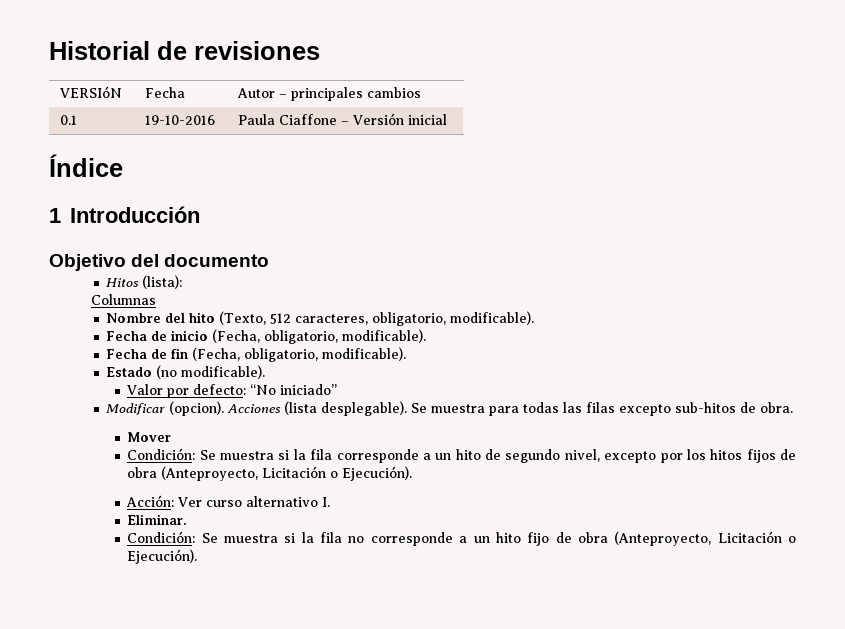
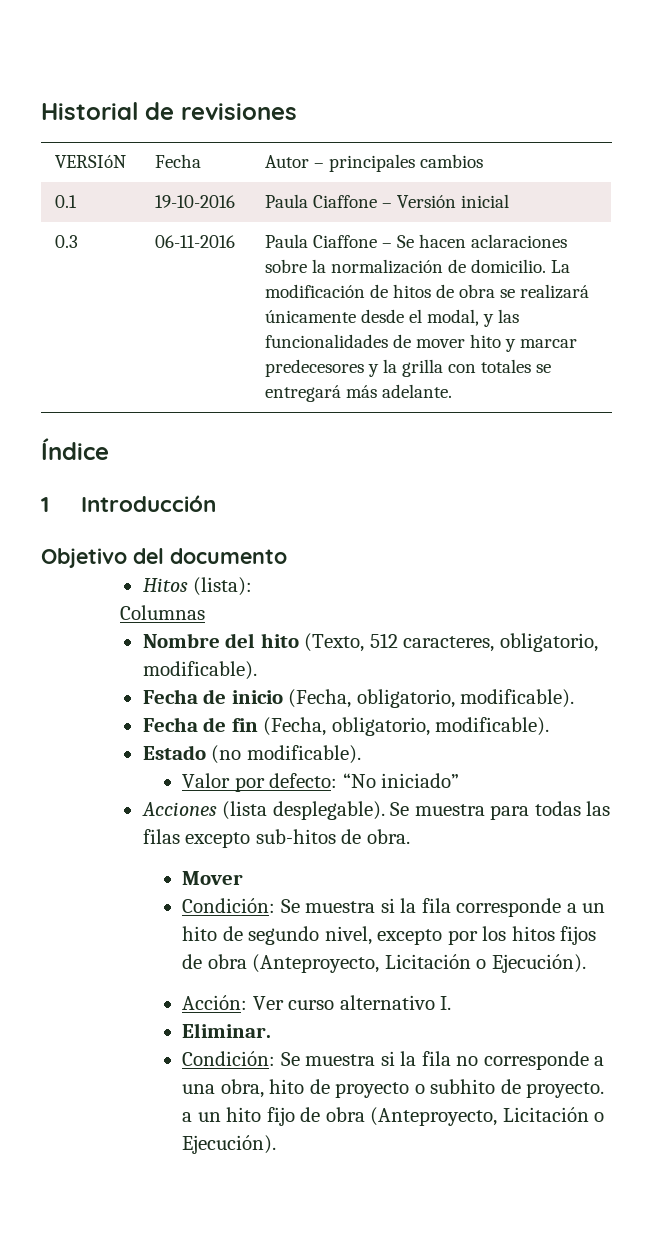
(448, 119) none -> [55,235,79,248] [155,235,236,248] [265,234,568,248] [265,259,571,274] [265,284,590,299] [265,309,520,327] [265,334,578,352] [265,359,552,377] [265,384,453,402] // 0.3 | 06-11-2016 | Paula Ciaffone – Se hacen aclaraciones sobre la normalización de domicilio. La modificación de hitos de obra se realizará únicamente desde el modal, y las funcionalidades de mover hito y marcar predecesores y la grilla con totales se entregará más adelante.
[106,401,225,416] Modificar (opcion). -> (460, 780) none
(468, 539) none -> [182,1079,605,1098] [182,1112,193,1122] una obra, hito de proyecto o subhito de proyecto. a

